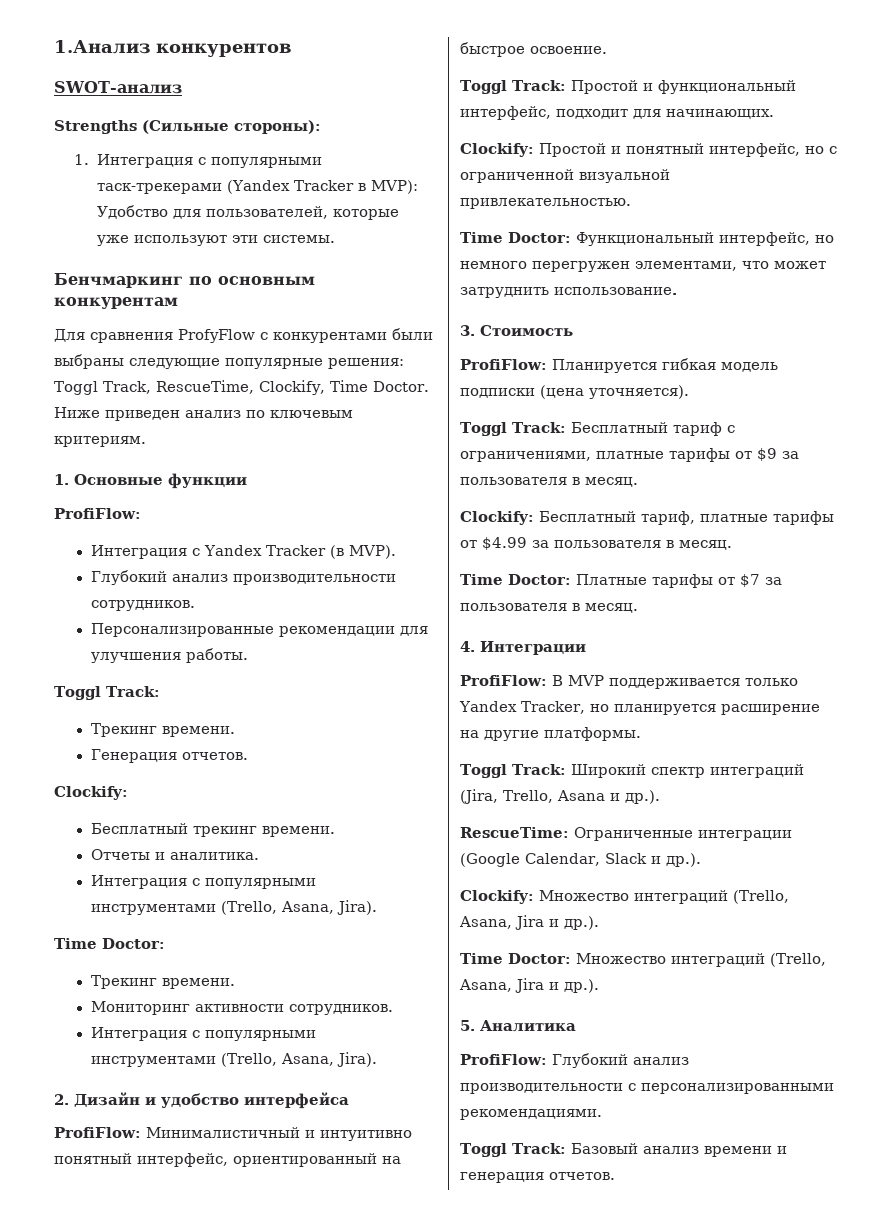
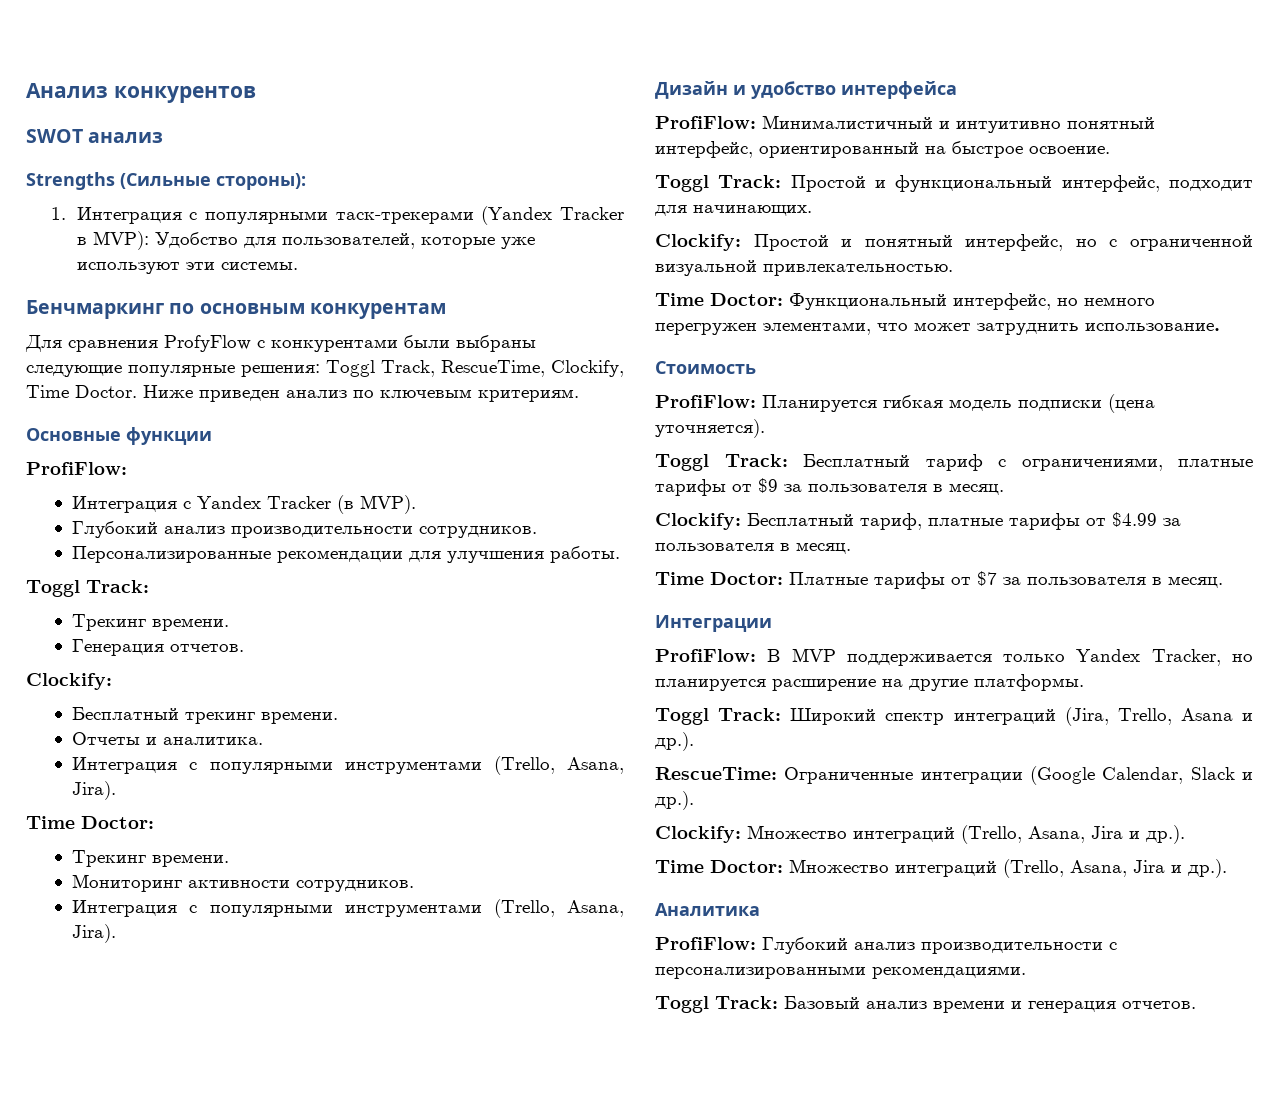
[54,40,150,54] 1.Анализ -> [26,83,108,98] Анализ
[54,81,182,94] SWOT-анализ -> [26,129,164,143] SWOT анализ
[54,474,69,485] 1. -> (579, 395) none
[54,1094,69,1105] 2. -> (117, 933) none
[460,325,475,336] 3. -> (1220, 327) none
[460,641,475,652] 4. -> (1223, 582) none
[460,1020,475,1031] 5. -> (1227, 868) none

